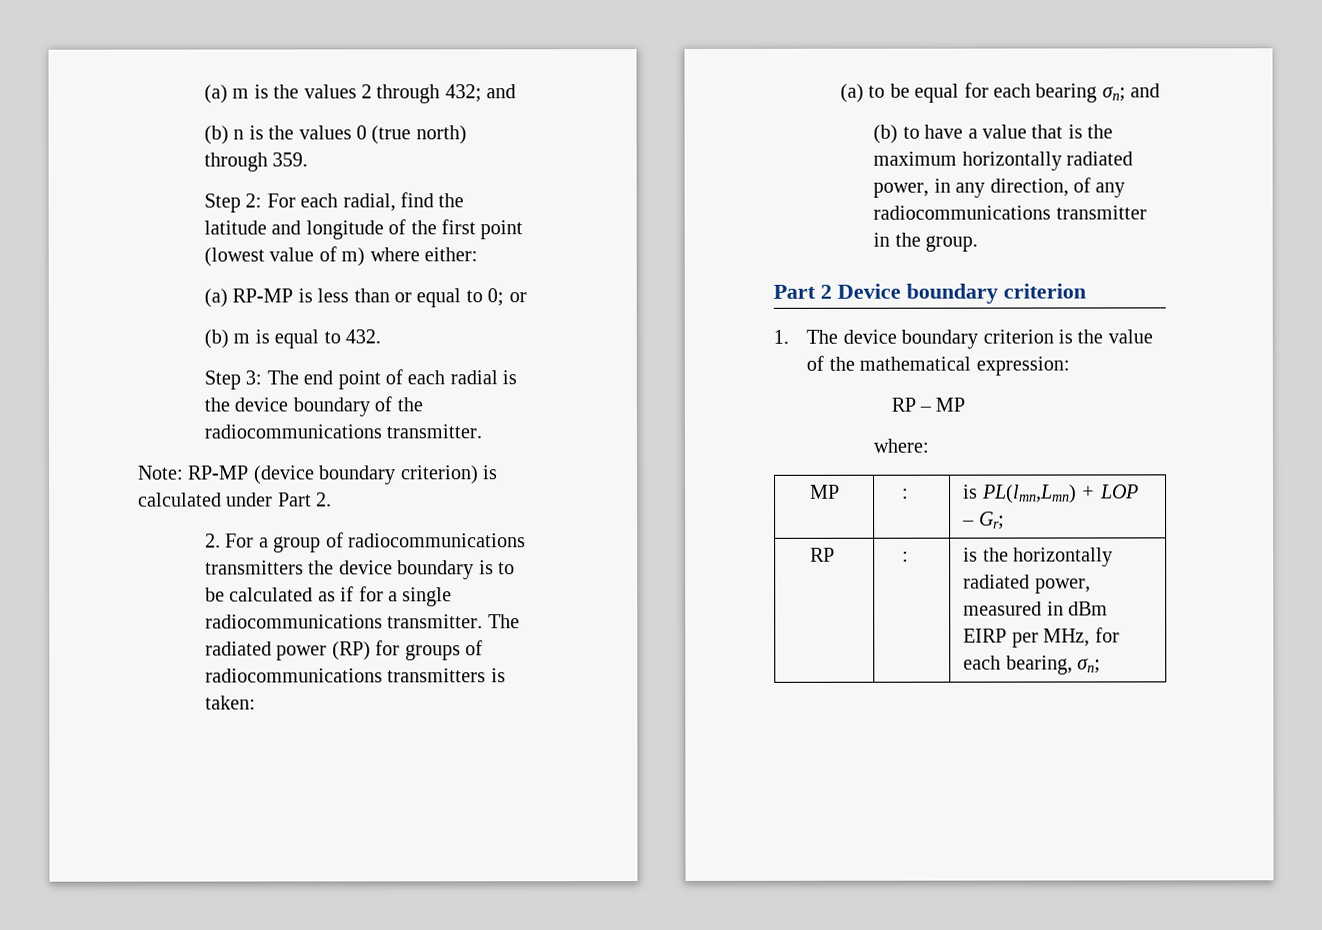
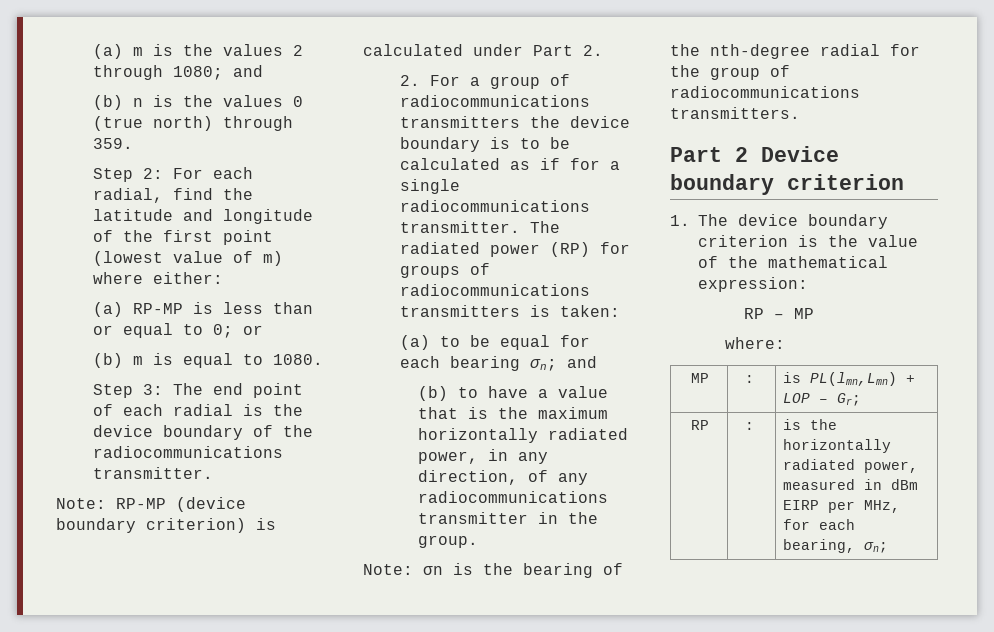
[444,84,482,103] 432; -> [172,66,223,80] 1080;
[344,329,381,344] 432. -> [272,354,323,365] 1080.
(979, 243) none -> [363,563,623,578] [670,44,920,59] [670,65,790,80] [670,86,860,98] [670,107,800,119] // Note: σn is the bearing of the nth-degree radial for the group of radiocommunications transmitters.

